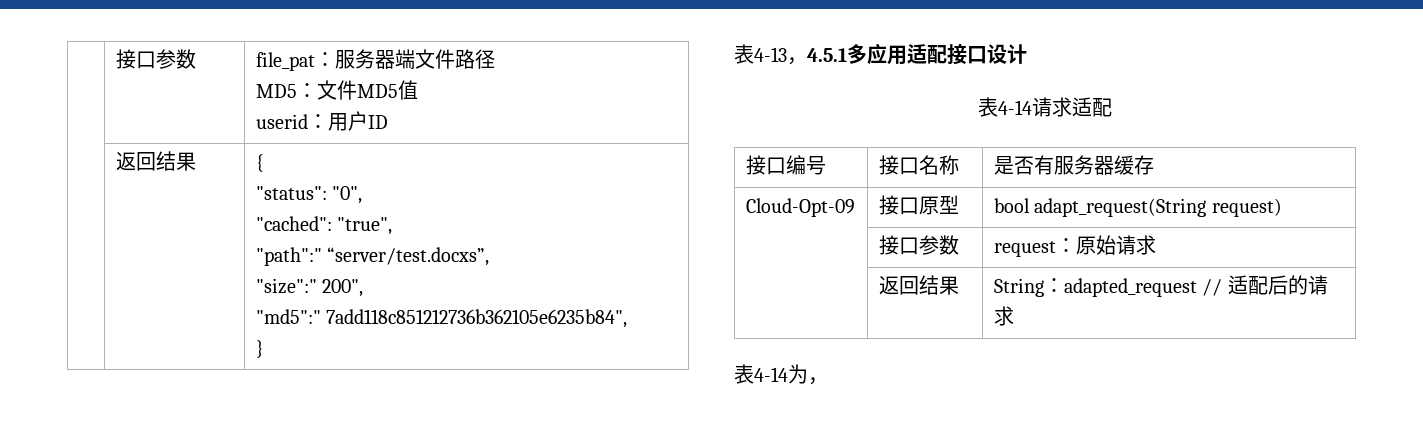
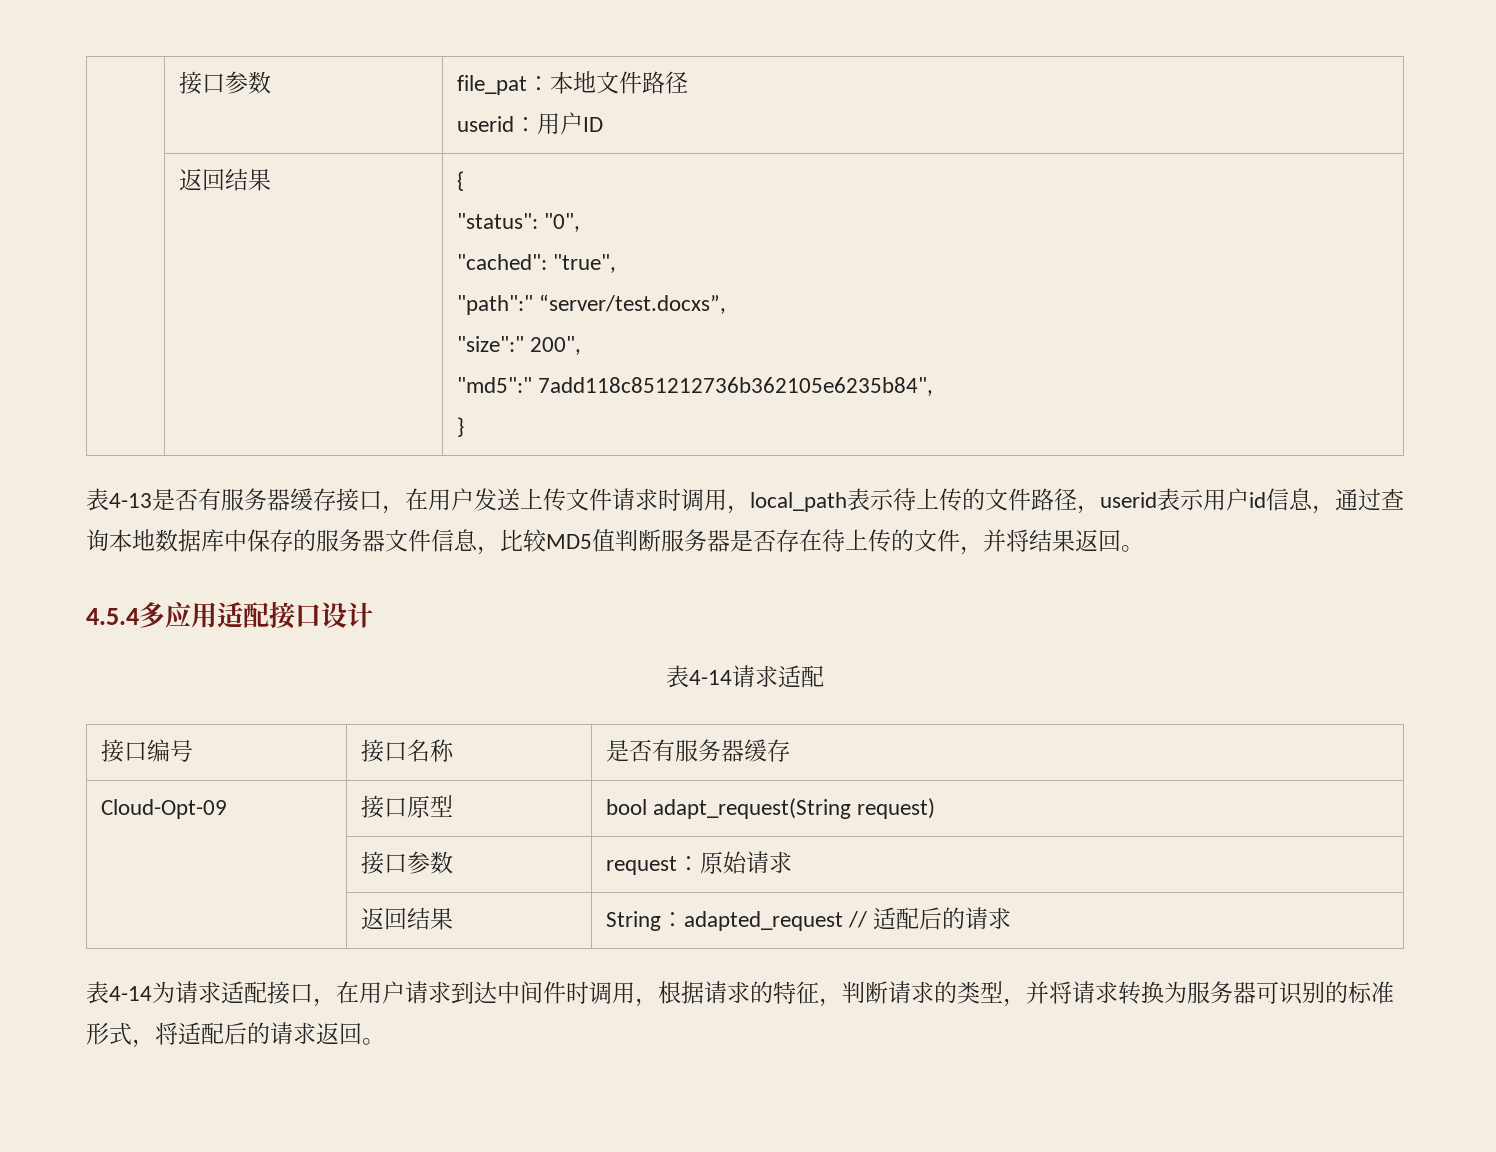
[334,49,495,69] [255,80,418,100] 服务器端文件路径 // MD5：文件MD5值 -> [550,71,689,94] 本地文件路径
[787,48,847,65] ，4.5.1 -> [152,488,1404,514] [86,529,1144,555] [86,608,139,625] 是否有服务器缓存接口，在用户发送上传文件请求时调用，local_path表示待上传的文件路径，userid表示用户id信息，通过查询本地数据库中保存的服务器文件信息，比较MD5值判断服务器是否存在待上传的文件，并将结果返回。 // 4.5.4
[808,377,828,385] ， -> [175,981,1394,1007] [86,1022,385,1048] 请求适配接口，在用户请求到达中间件时调用，根据请求的特征，判断请求的类型，并将请求转换为服务器可识别的标准形式，将适配后的请求返回。

